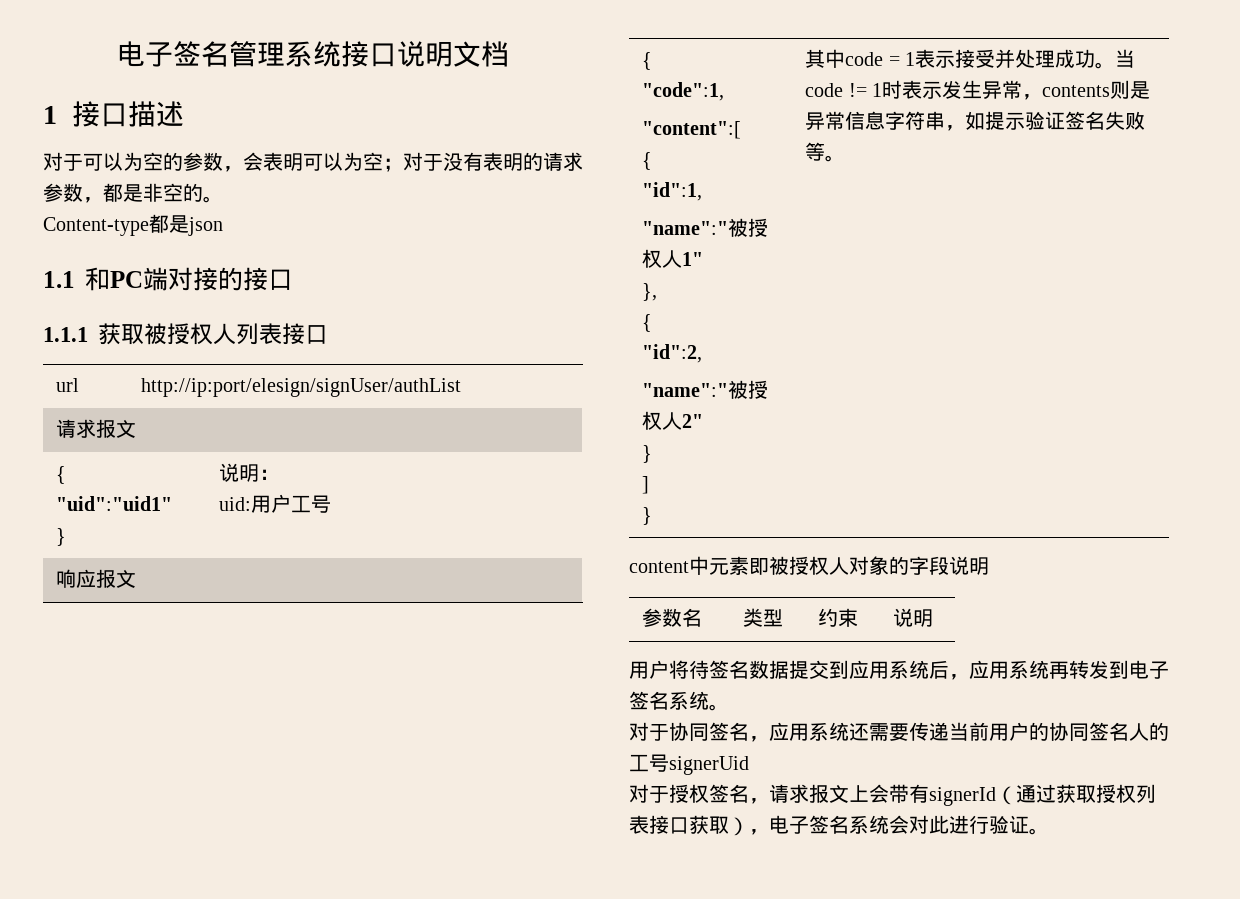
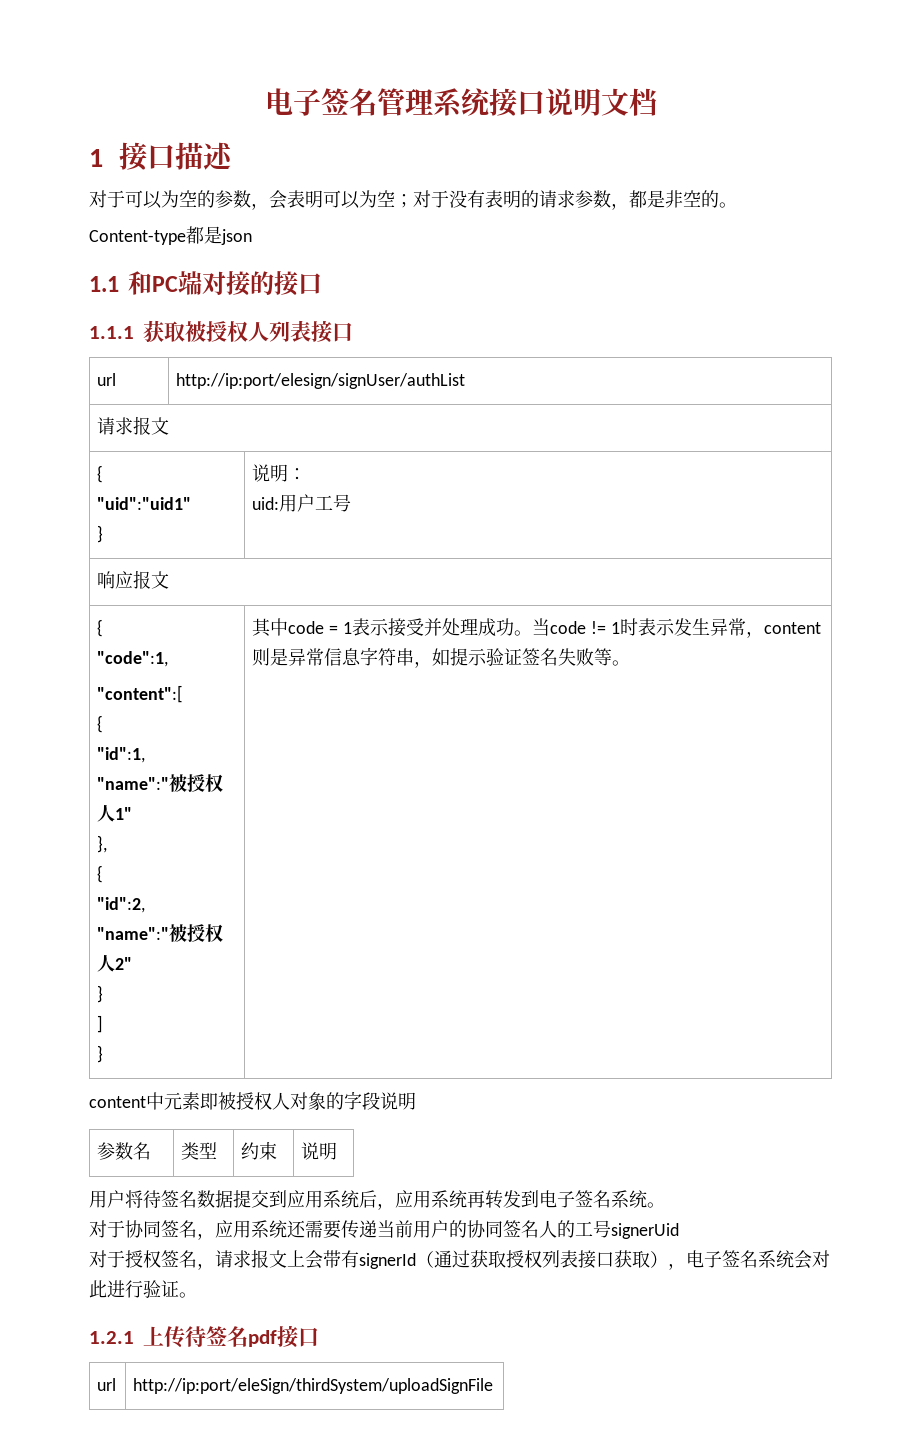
[1042,85,1111,97] contents -> [763,622,821,634] content
(1049, 831) none -> [89,1325,319,1348] [97,1378,117,1391] [133,1378,494,1394] // 1.2.1上传待签名pdf接口 // url | http://ip:port/eleSign/thirdSystem/uploadSignFile

